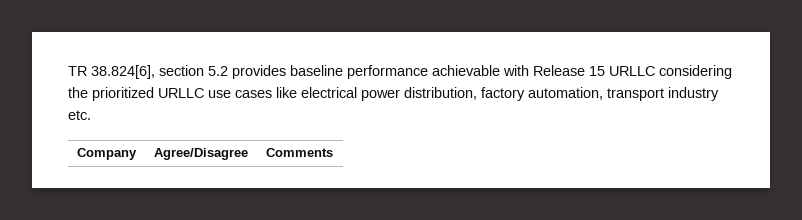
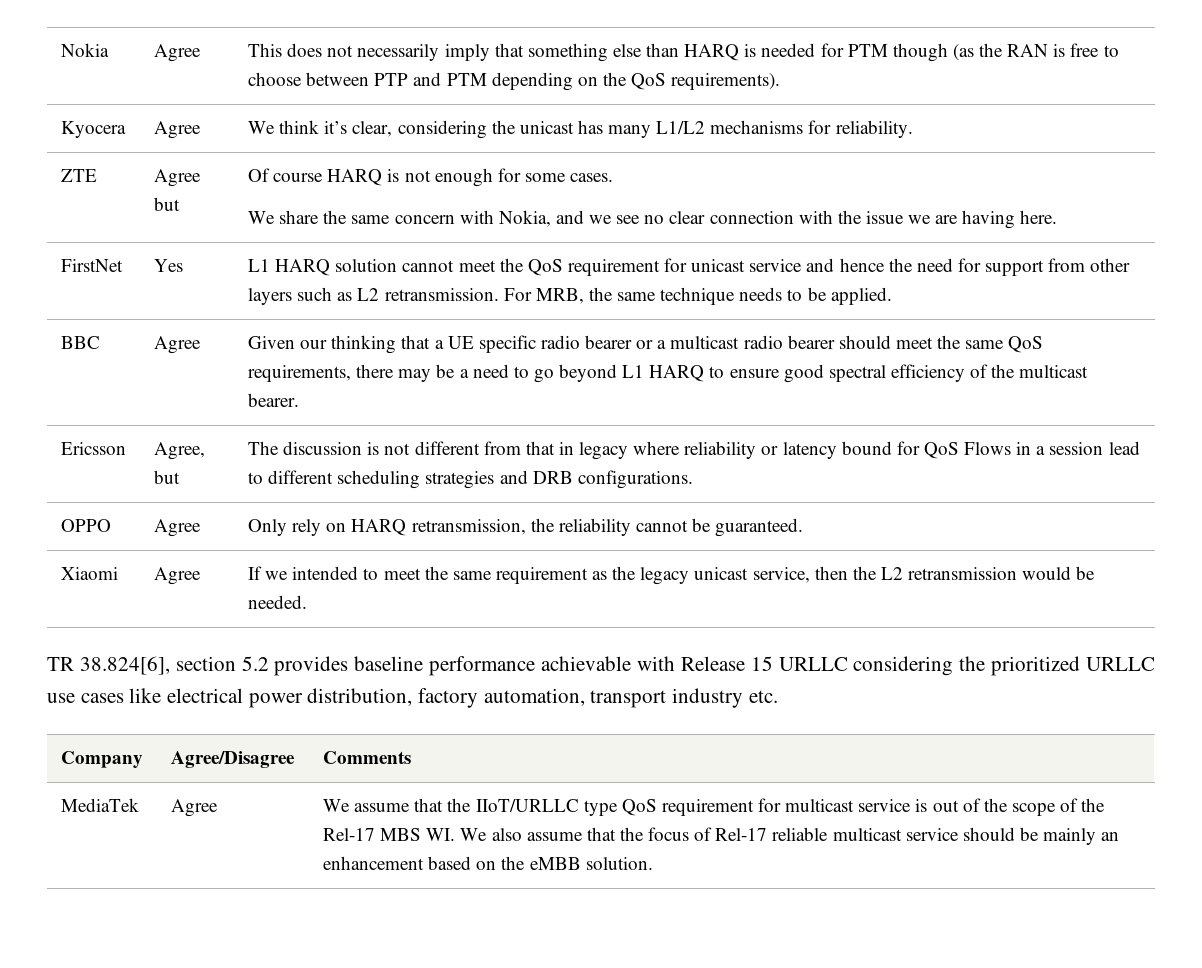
(68, 71) none -> [60,43,109,57] [153,44,201,62] [247,43,1119,62] [247,72,781,91] [60,121,126,138] [153,121,201,139] [247,120,913,139] [60,169,97,182] [153,169,201,187] [153,197,180,211] [247,168,614,187] [247,210,1058,229] [60,259,123,272] [153,259,183,272] [247,258,1131,276] [247,287,892,305] [60,336,100,349] [153,336,201,354] [247,335,1044,354] [247,364,1089,383] [247,393,299,407] [60,442,126,455] [153,442,205,460] [153,470,180,484] [247,441,1140,460] [247,470,693,489] [60,519,111,532] [153,519,201,537] [247,518,804,537] [60,567,118,580] [153,567,201,585] [247,566,1096,585] [247,595,307,609] Nokia | Agree | This does not necessarily imply that something else than HARQ is needed for PTM though (as the RAN is free to choose between PTP and PTM depending on the QoS requirements). // Kyocera | Agree | We think it’s clear, considering the unicast has many L1/L2 mechanisms for reliability. // ZTE | Agree but | Of course HARQ is not enough for some cases. // We share the same concern with Nokia, and we see no clear connection with the issue we are having here. // FirstNet | Yes | L1 HARQ solution cannot meet the QoS requirement for unicast service and hence the need for support from other layers such as L2 retransmission. For MRB, the same technique needs to be applied. // BBC | Agree | Given our thinking that a UE specific radio bearer or a multicast radio bearer should meet the same QoS requirements, there may be a need to go beyond L1 HARQ to ensure good spectral efficiency of the multicast bearer. // Ericsson | Agree, but | The discussion is not different from that in legacy where reliability or latency bound for QoS Flows in a session lead to different scheduling strategies and DRB configurations. // OPPO | Agree | Only rely on HARQ retransmission, the reliability cannot be guaranteed. // Xiaomi | Agree | If we intended to meet the same requirement as the legacy unicast service, then the L2 retransmission would be needed. //
(333, 152) none -> [60,798,139,812] [170,799,218,817] [322,798,1106,816] [322,827,1120,845] [322,856,653,870] // MediaTek | Agree | We assume that the IIoT/URLLC type QoS requirement for multicast service is out of the scope of the Rel-17 MBS WI. We also assume that the focus of Rel-17 reliable multicast service should be mainly an enhancement based on the eMBB solution.

